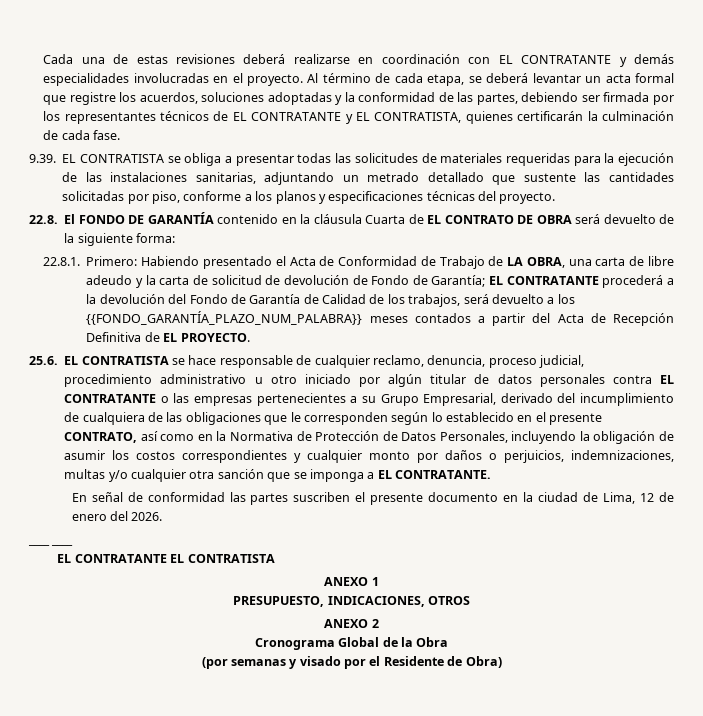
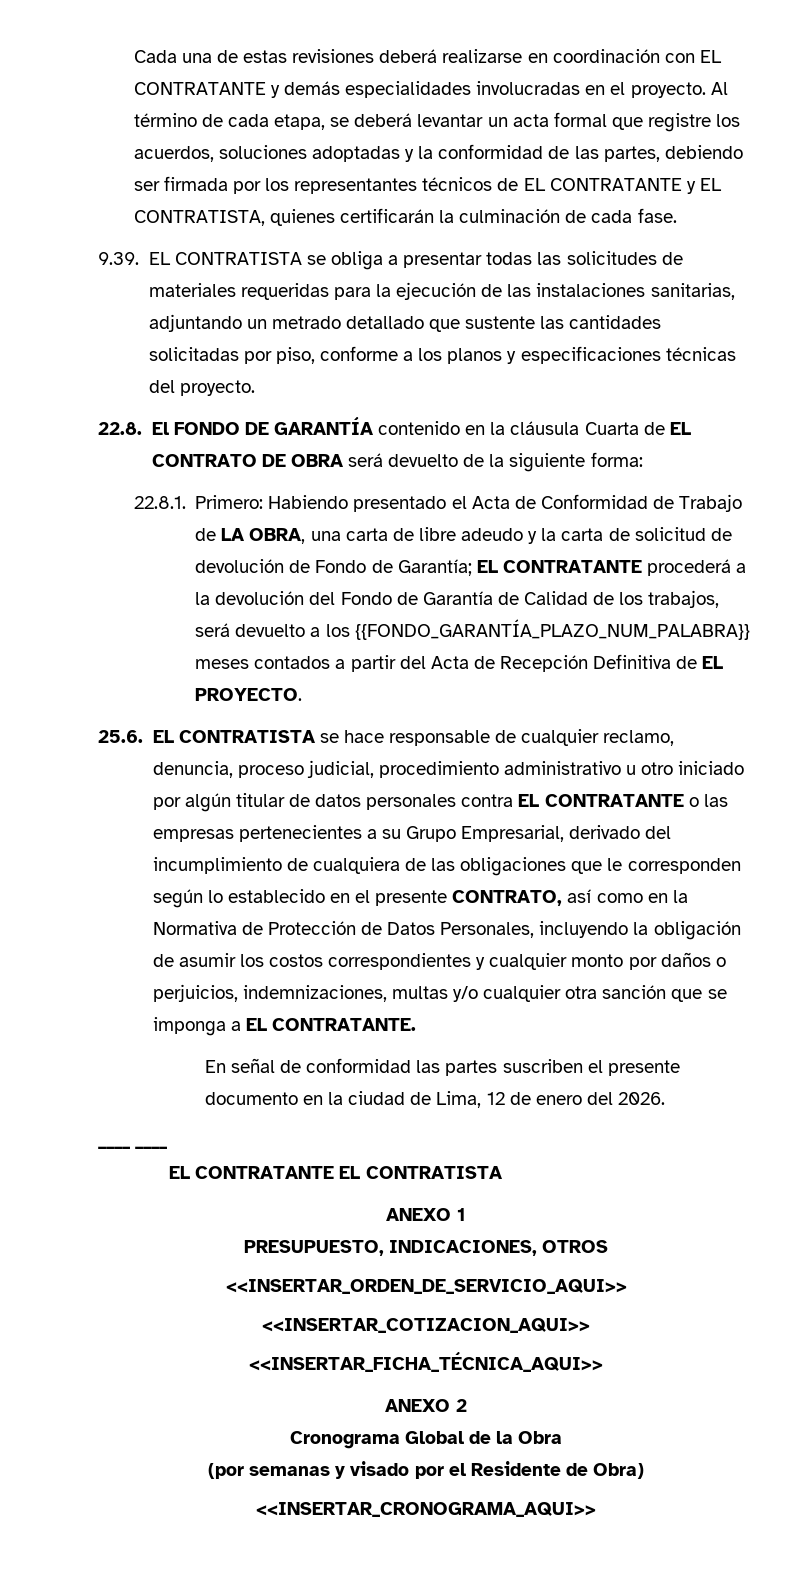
(470, 600) none -> [225,1279,627,1294] [262,1318,590,1333] [249,1352,603,1372] // <<INSERTAR_ORDEN_DE_SERVICIO_AQUI>> // <<INSERTAR_COTIZACION_AQUI>> // <<INSERTAR_FICHA_TÉCNICA_AQUI>>
(502, 662) none -> [256,1502,596,1517] // <<INSERTAR_CRONOGRAMA_AQUI>>

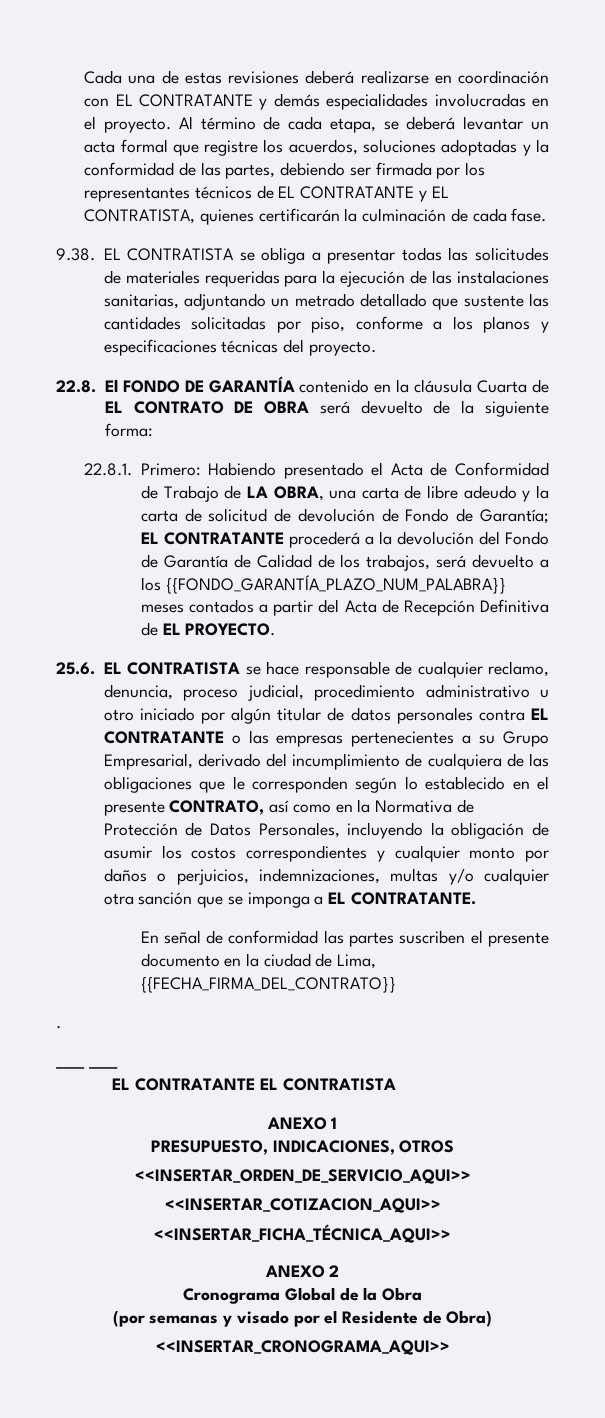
[98,252,139,265] 9.39. -> [56,248,95,261] 9.38.
[486,1092,666,1105] 12 de enero del 2026. -> [140,976,396,993] [56,1025,61,1029] {{FECHA_FIRMA_DEL_CONTRATO}} // .

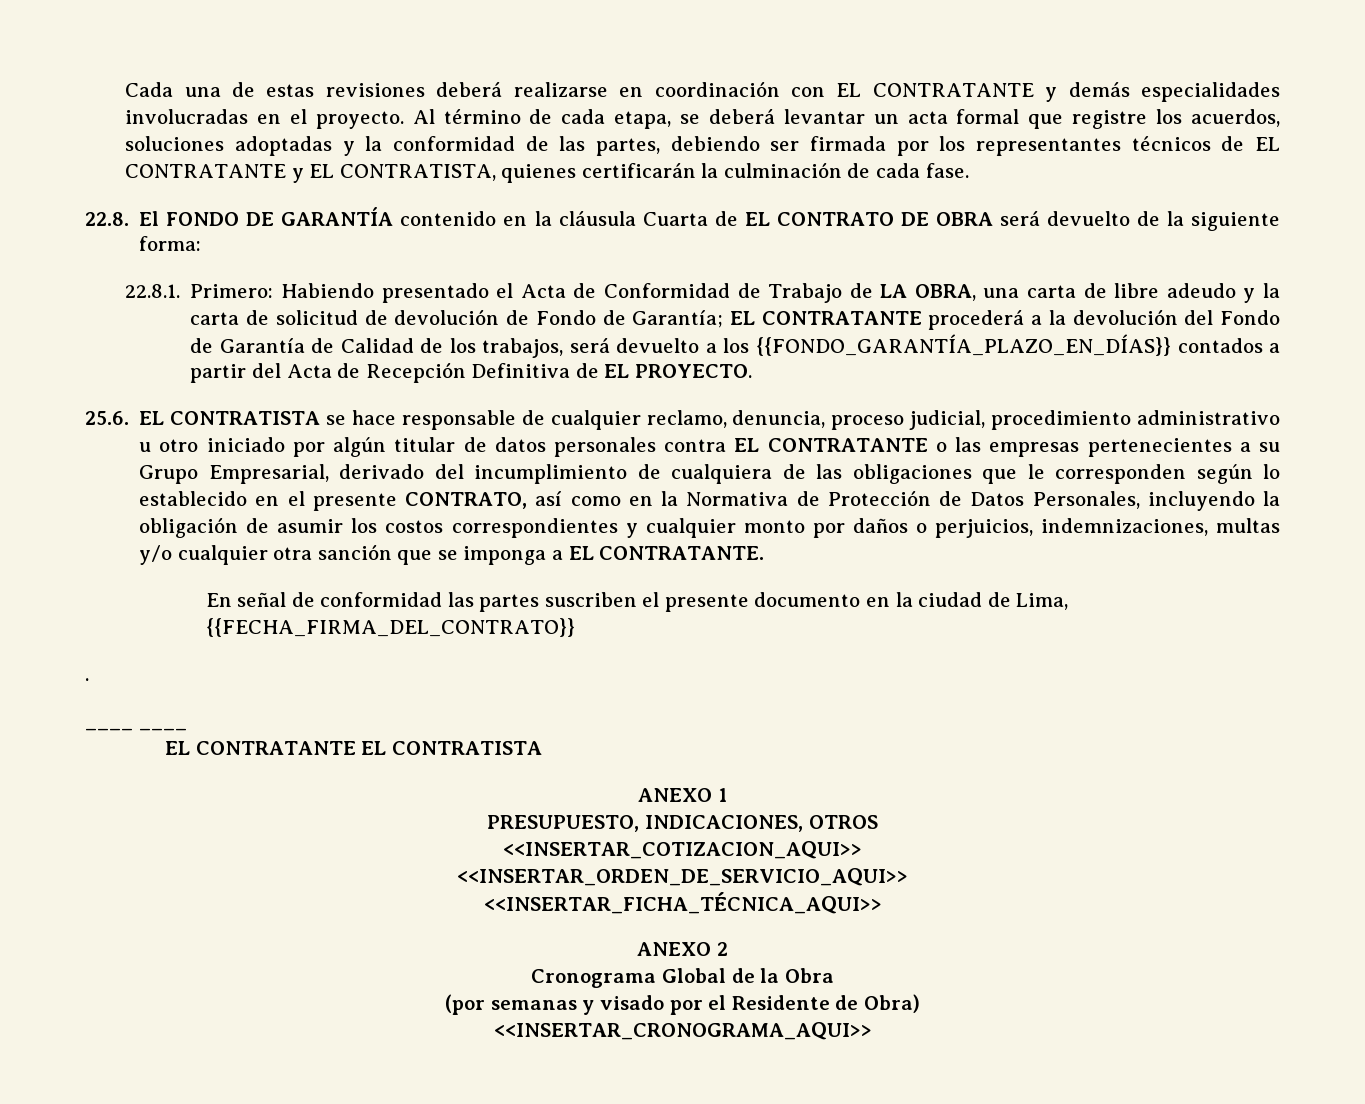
[56,247,549,264] [103,270,549,287] [103,293,549,310] [103,316,549,333] [103,339,376,356] // 9.38. EL CONTRATISTA se obliga a presentar todas las solicitudes de materiales requeridas para la ejecución de las instalaciones sanitarias, adjuntando un metrado detallado que sustente las cantidades solicitadas por piso, conforme a los planos y especificaciones técnicas del proyecto. -> (969, 170) none
[165,575,506,594] [140,604,184,613] {{FONDO_GARANTÍA_PLAZO_NUM_PALABRA}} meses -> [755,334,1171,356] {{FONDO_GARANTÍA_PLAZO_EN_DÍAS}}
(455, 1146) none -> [503,841,863,859] // <<INSERTAR_COTIZACION_AQUI>>
[164,1198,441,1213] // <<INSERTAR_COTIZACION_AQUI>> -> (909, 877) none

